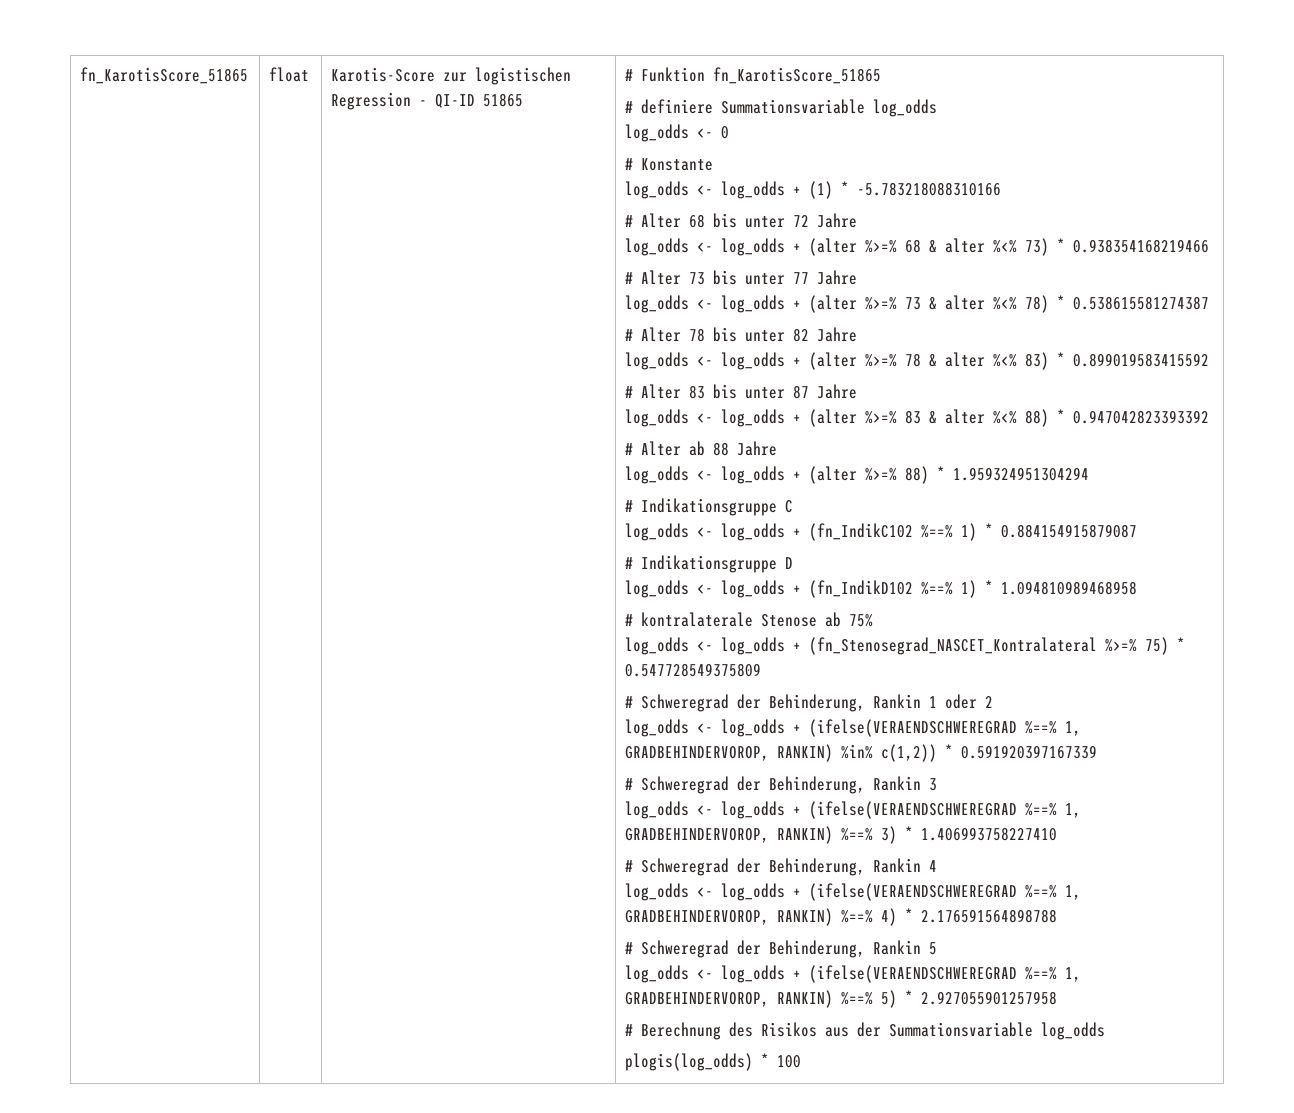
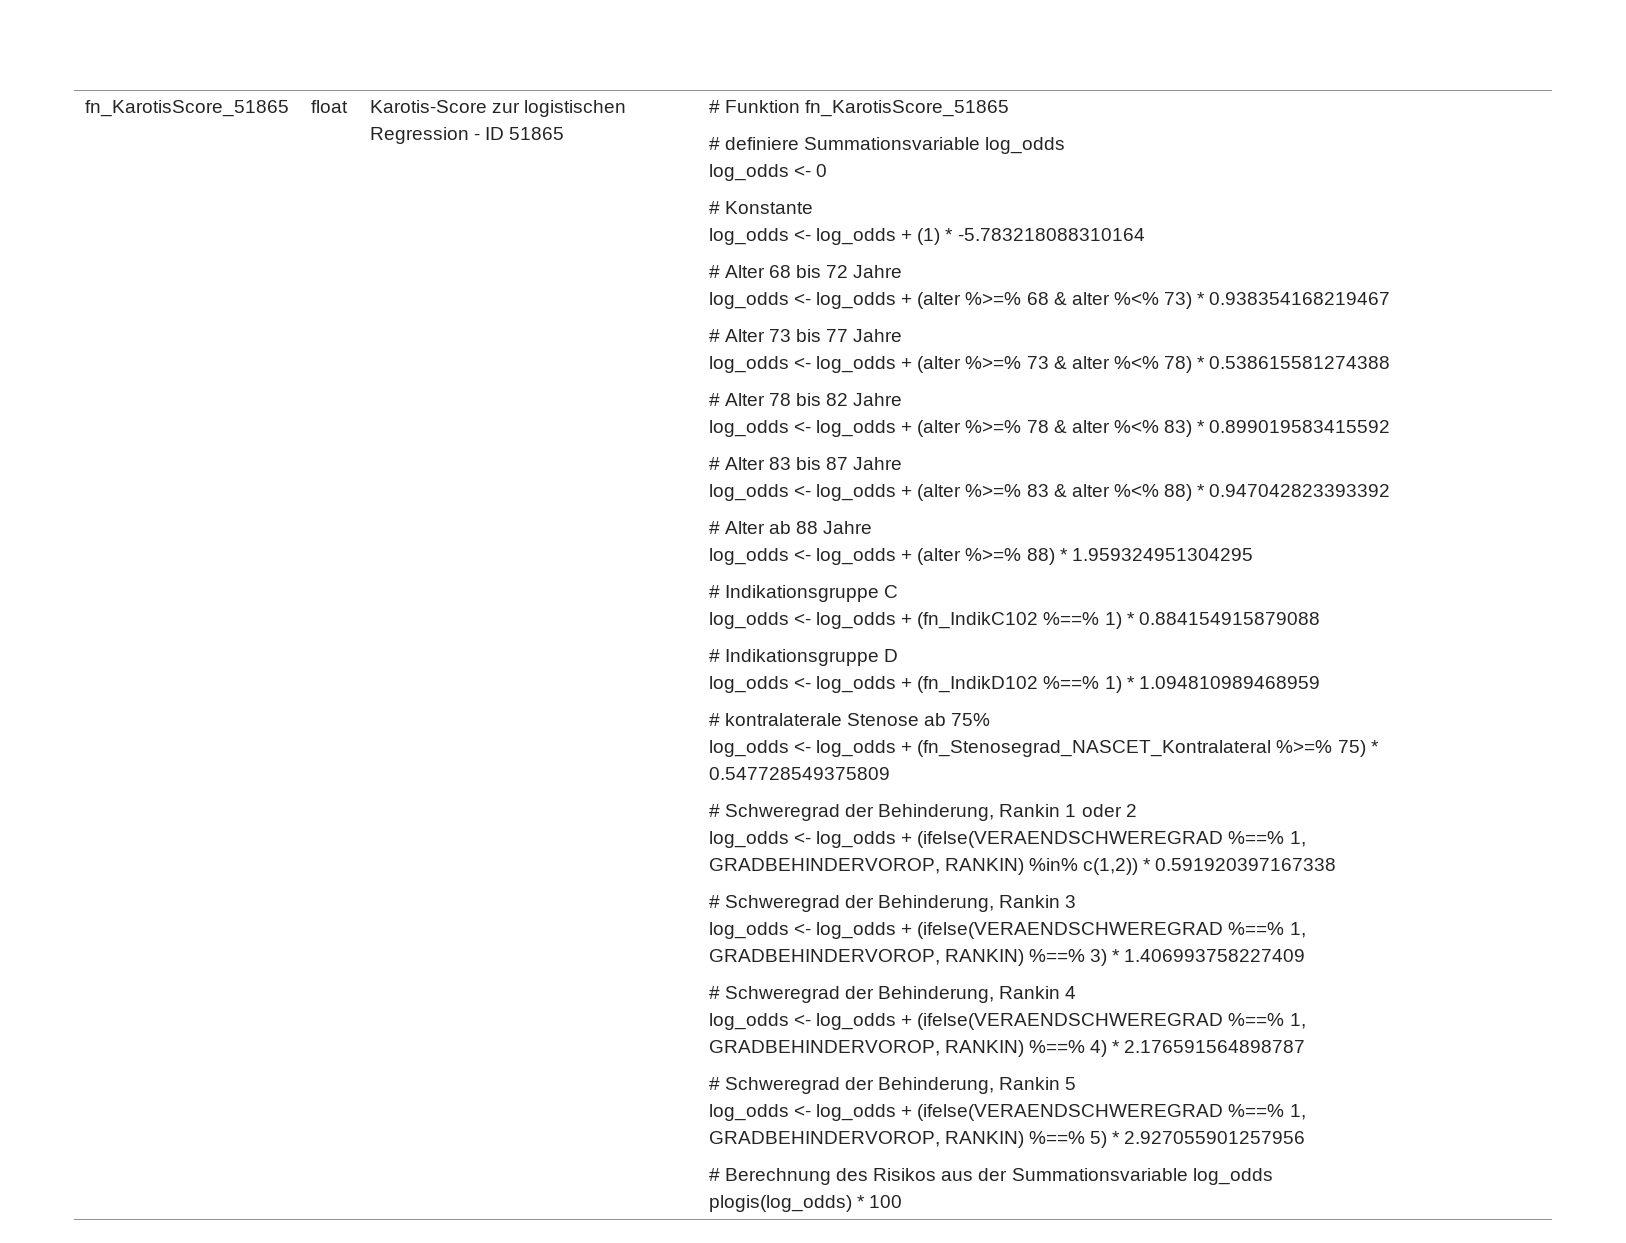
[435,94,476,108] QI-ID -> [485,127,505,140] ID
[857,182,1002,196] -5.783218088310166 -> [957,228,1145,241] -5.783218088310164
[745,216,786,228] unter -> (822, 271) none
[1073,239,1210,253] 0.938354168219466 -> [1209,292,1391,305] 0.938354168219467
[745,273,786,285] unter -> (822, 335) none
[1073,296,1210,310] 0.538615581274387 -> [1209,356,1391,369] 0.538615581274388
[745,330,786,342] unter -> (822, 399) none
[745,387,786,399] unter -> (822, 463) none
[953,467,1090,481] 1.959324951304294 -> [1071,548,1253,561] 1.959324951304295
[1001,524,1138,538] 0.884154915879087 -> [1138,612,1320,625] 0.884154915879088
[1001,581,1138,595] 1.094810989468958 -> [1138,676,1320,689] 1.094810989468959
[961,745,1098,759] 0.591920397167339 -> [1155,858,1337,871] 0.591920397167338
[921,827,1058,841] 1.406993758227410 -> [1124,949,1306,962] 1.406993758227409
[921,909,1058,923] 2.176591564898788 -> [1124,1040,1306,1053] 2.176591564898787
[921,991,1058,1005] 2.927055901257958 -> [1124,1131,1306,1144] 2.927055901257956

